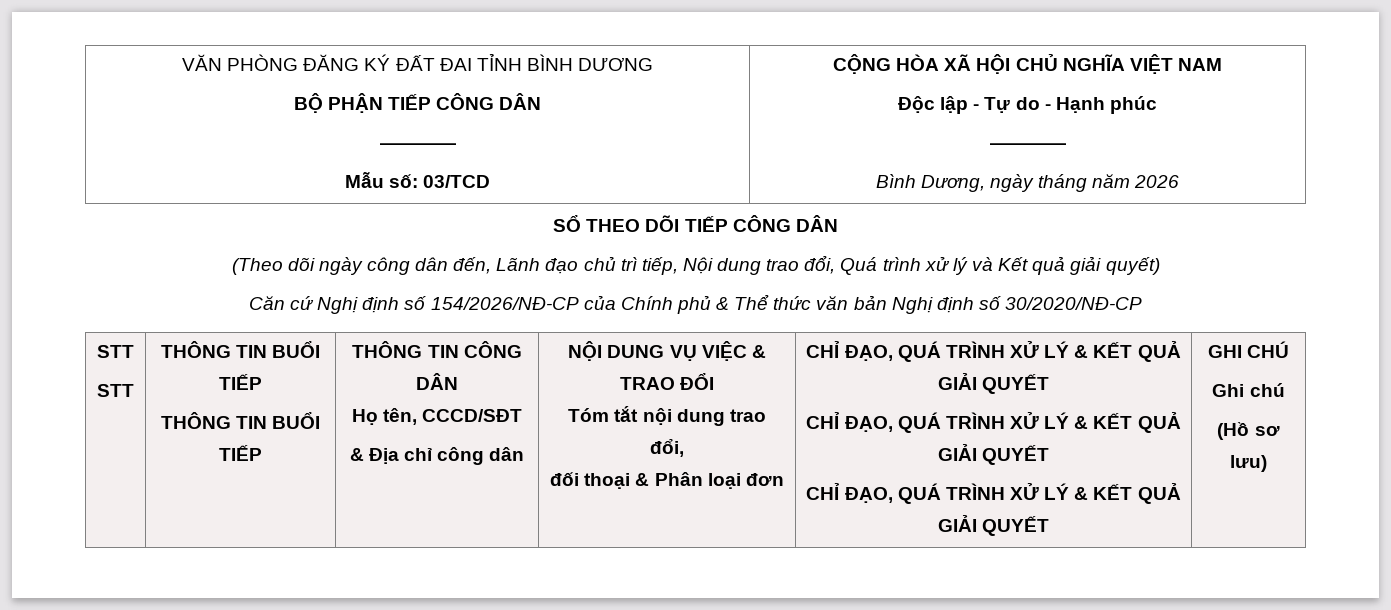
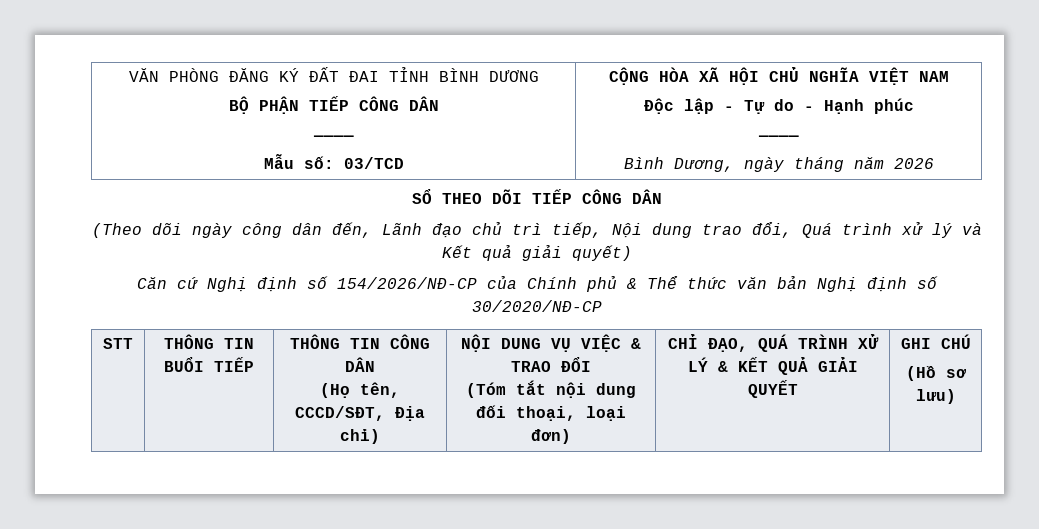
[97,384,134,397] [160,341,321,358] [219,374,262,390] [160,412,321,429] [219,445,262,461] // STT | THÔNG TIN BUỔI TIẾP // THÔNG TIN BUỔI TIẾP -> [164,334,254,349] [164,357,254,372] | THÔNG TIN BUỔI TIẾP
[351,408,523,425] [349,447,525,465] Họ tên, CCCD/SĐT // & Địa chỉ công dân -> [320,382,400,398] [295,406,425,421] [340,429,380,444] (Họ tên, CCCD/SĐT, Địa chỉ)
[568,408,610,422] Tóm -> [466,382,506,398] (Tóm
[729,409,766,422] [650,439,684,457] [550,472,784,489] trao đổi, // đối thoại & Phân loại đơn -> [476,405,626,421] [531,429,571,444] đối thoại, loại đơn)
[806,412,1181,433] [937,444,1050,465] [806,483,1181,504] [937,515,1050,536] // CHỈ ĐẠO, QUÁ TRÌNH XỬ LÝ & KẾT QUẢ GIẢI QUYẾT // CHỈ ĐẠO, QUÁ TRÌNH XỬ LÝ & KẾT QUẢ GIẢI QUYẾT -> (798, 389) none
[1212,383,1285,397] // Ghi chú -> (971, 341) none

